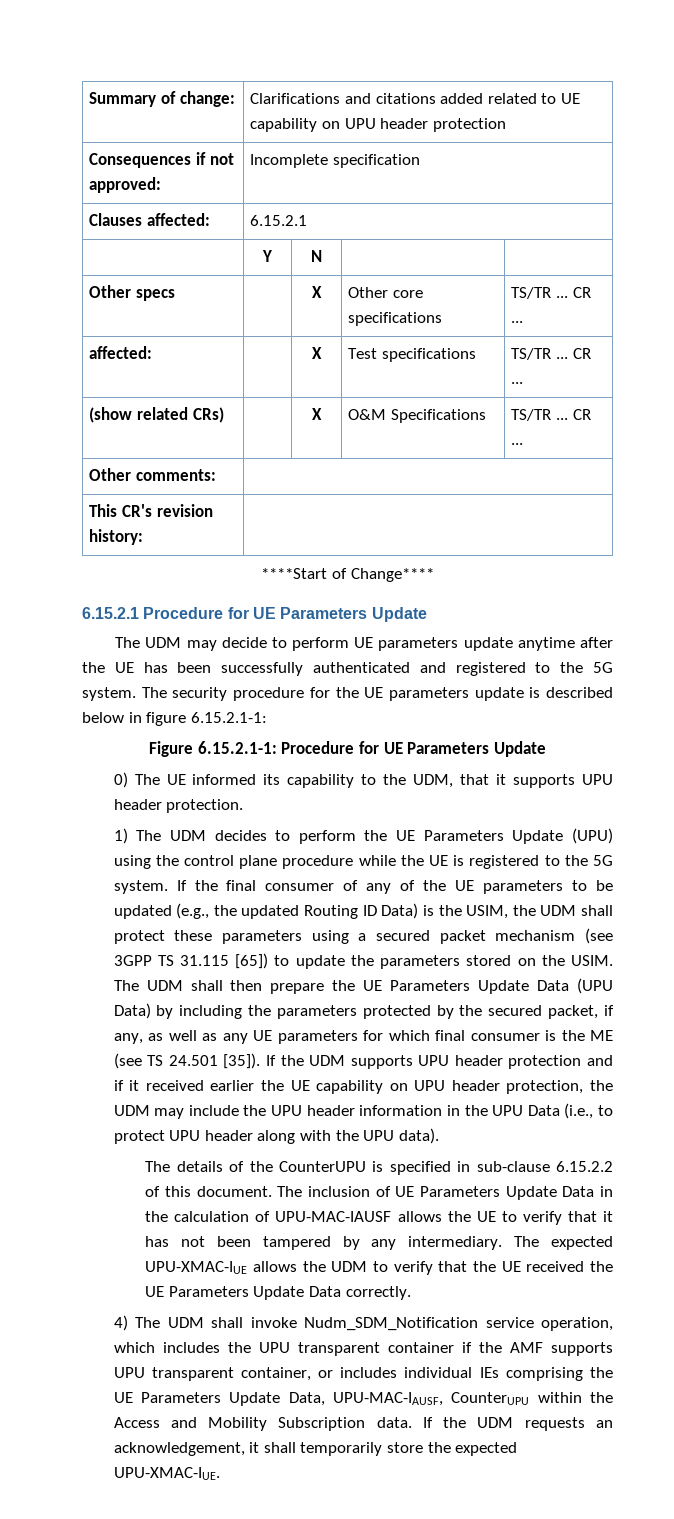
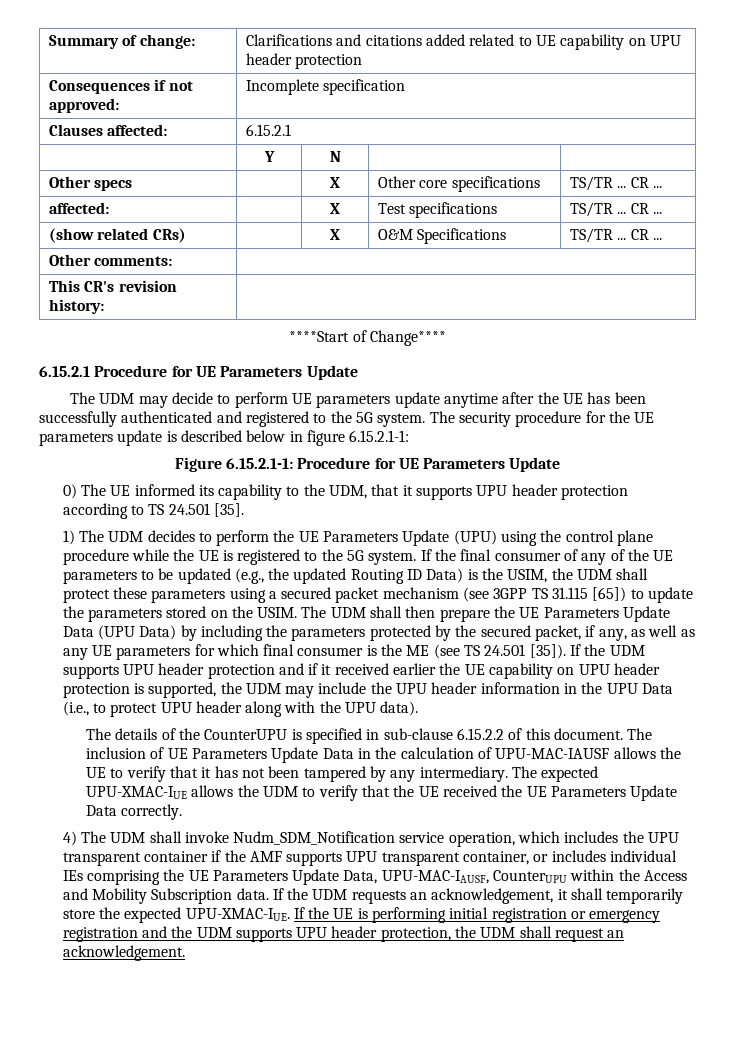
[166,799,244,813] protection. -> [561,485,629,500] [62,503,244,519] protection according to TS 24.501 [35].
[506,1080,584,1094] protection, -> [62,682,217,698] protection is supported,
(220, 1473) none -> [293,907,661,923] [62,926,625,942] [62,945,185,961] If the UE is performing initial registration or emergency registration and the UDM supports UPU header protection, the UDM shall request an acknowledgement.

